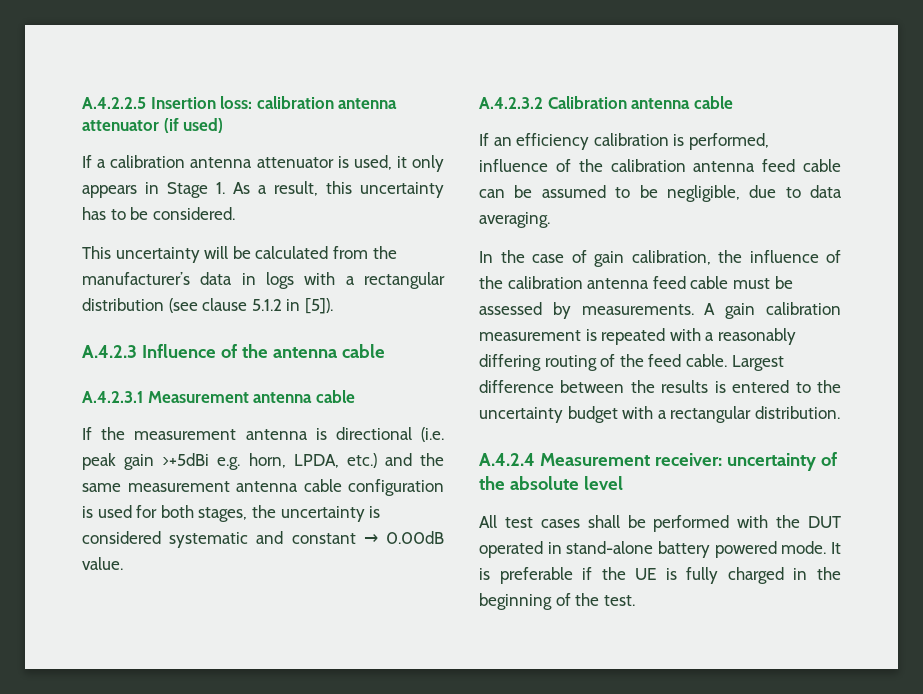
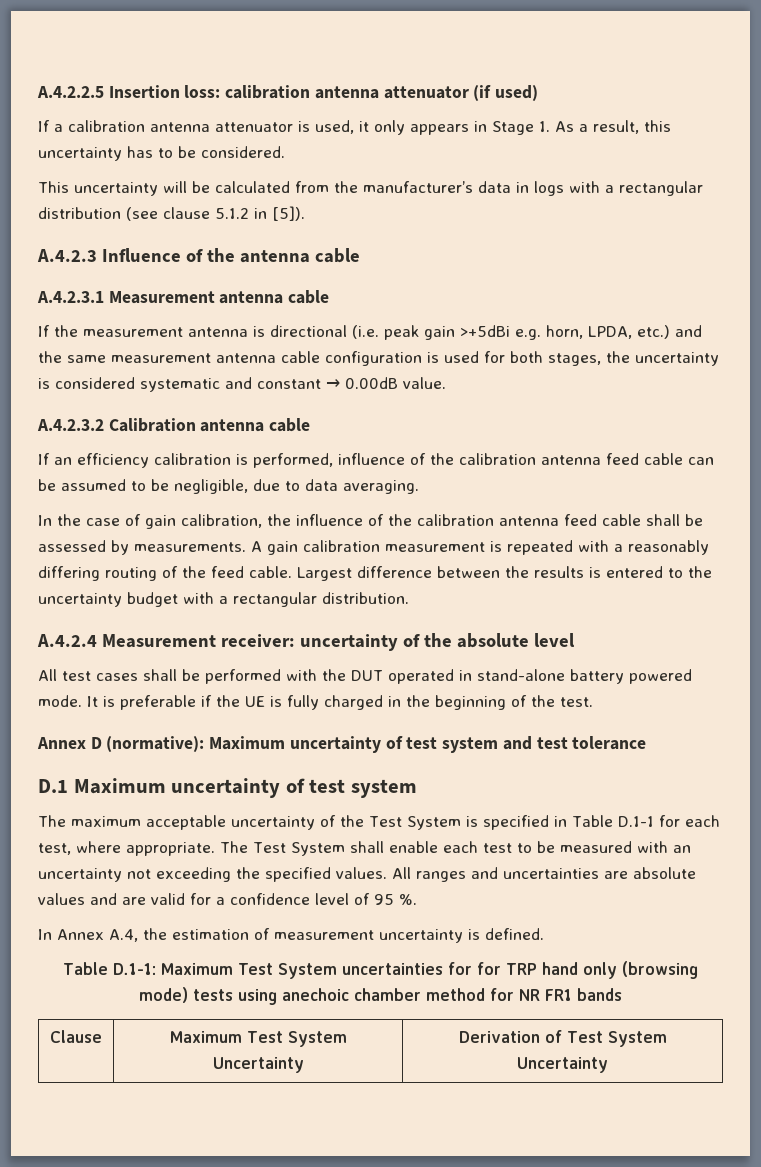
[732,278,770,289] must -> [646,514,680,526] shall
(635, 600) none -> [37,736,647,753] [38,778,417,798] [38,815,720,830] [38,841,691,856] [38,867,696,882] [38,893,417,905] [38,928,544,943] [62,961,699,979] [139,987,622,1005] [50,1030,102,1043] [169,1031,347,1047] [212,1057,304,1073] [458,1030,667,1047] [517,1057,608,1073] // Annex D (normative): Maximum uncertainty of test system and test tolerance // D.1 Maximum uncertainty of test system // The maximum acceptable uncertainty of the Test System is specified in Table D.1-1 for each test, where appropriate. The Test System shall enable each test to be measured with an uncertainty not exceeding the specified values. All ranges and uncertainties are absolute values and are valid for a confidence level of 95 %. // In Annex A.4, the estimation of measurement uncertainty is defined. // Table D.1-1: Maximum Test System uncertainties for for TRP hand only (browsing mode) tests using anechoic chamber method for NR FR1 bands // Clause | Maximum Test System Uncertainty | Derivation of Test System Uncertainty

